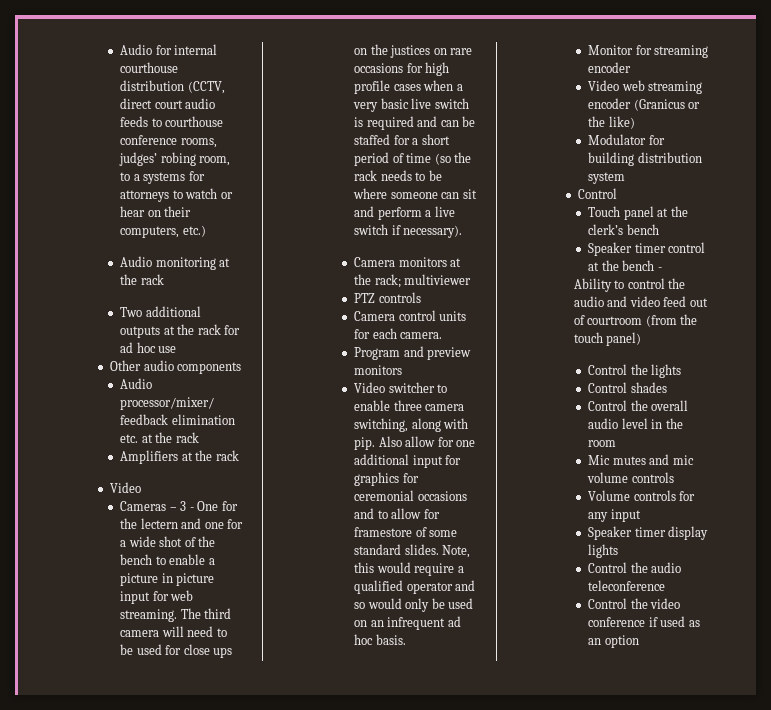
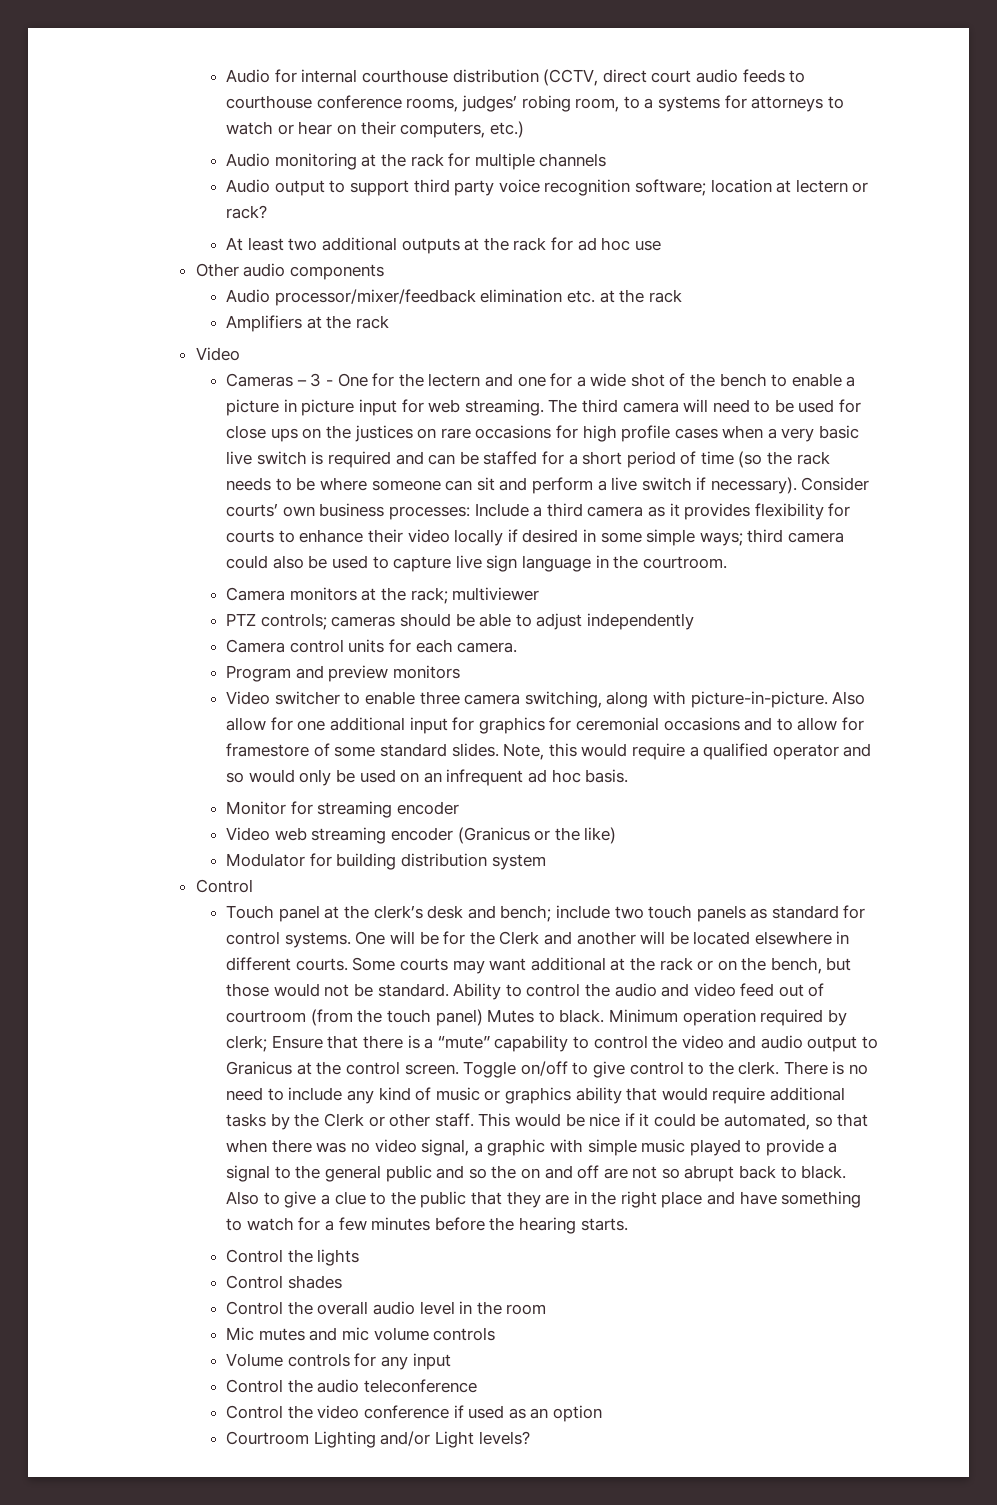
[120,307,143,317] // Two -> [448,153,607,170] [226,179,869,196] [226,205,268,219] [226,237,318,251] for multiple channels // Audio output to support third party voice recognition software; location at lectern or rack? // At least two
(463, 231) none -> [801,477,870,491] [226,503,851,520] [226,529,844,546] [226,555,727,572] Consider courts’ own business processes: Include a third camera as it provides flexibility for courts to enhance their video locally if desired in some simple ways; third camera could also be used to capture live sign language in the courtroom.
[378,292,421,303] controls -> [260,613,694,630] controls; cameras should be able to adjust independently
[354,437,376,450] pip. -> [690,691,828,708] picture-in-picture.
[626,224,659,235] [588,242,706,256] [588,260,662,271] bench // Speaker timer control at the bench - // -> [427,905,866,922] [226,931,850,948] [226,957,852,974] [226,983,449,997] desk and bench; include two touch panels as standard for control systems. One will be for the Clerk and another will be located elsewhere in different courts. Some courts may want additional at the rack or on the bench, but those would not be standard.
(642, 339) none -> [487,1009,847,1026] [226,1035,879,1052] [226,1061,869,1078] [226,1087,845,1104] [226,1113,869,1130] [226,1139,838,1156] [226,1165,847,1182] [226,1191,862,1208] [226,1217,628,1234] Mutes to black. Minimum operation required by clerk; Ensure that there is a “mute” capability to control the video and audio output to Granicus at the control screen. Toggle on/off to give control to the clerk. There is no need to include any kind of music or graphics ability that would require additional tasks by the Clerk or other staff. This would be nice if it could be automated, so that when there was no video signal, a graphic with simple music played to provide a signal to the general public and so the on and off are not so abrupt back to black. Also to give a clue to the public that they are in the right place and have something to watch for a few minutes before the hearing starts.
[588,526,709,540] [588,544,619,558] // Speaker timer display lights -> (451, 1361) none
(639, 641) none -> [226,1431,530,1448] // Courtroom Lighting and/or Light levels?

